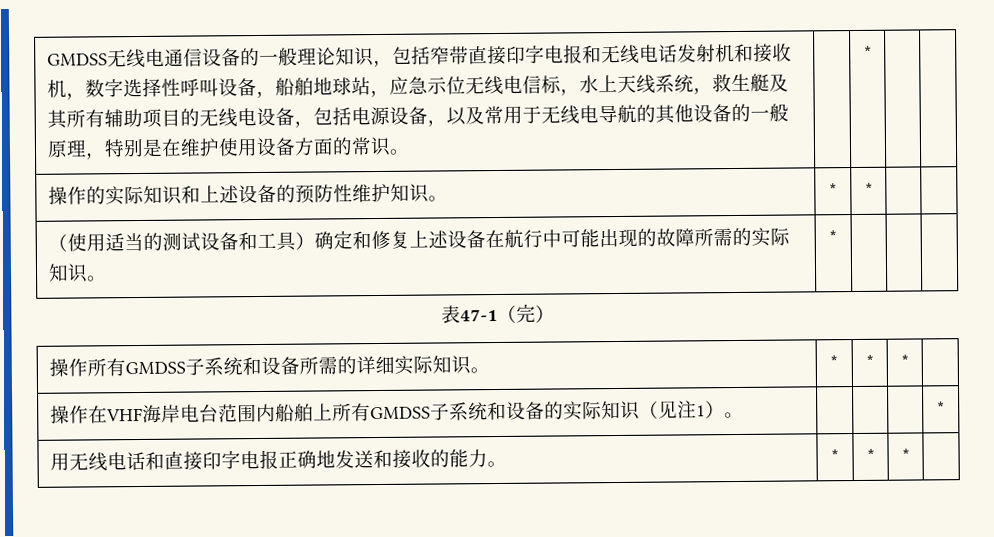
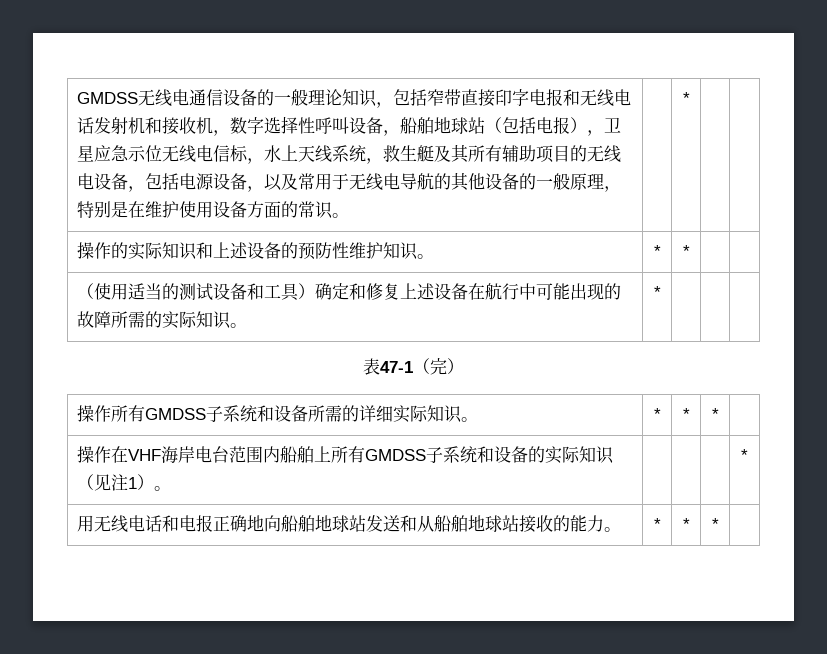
[370,89,391,98] ， -> [485,117,622,136] [77,145,95,162] （包括电报），卫星
[164,450,242,471] 直接印字 -> (180, 523) none
[335,449,394,469] 发送和 -> [264,515,520,532] 向船舶地球站发送和从船舶地球站

